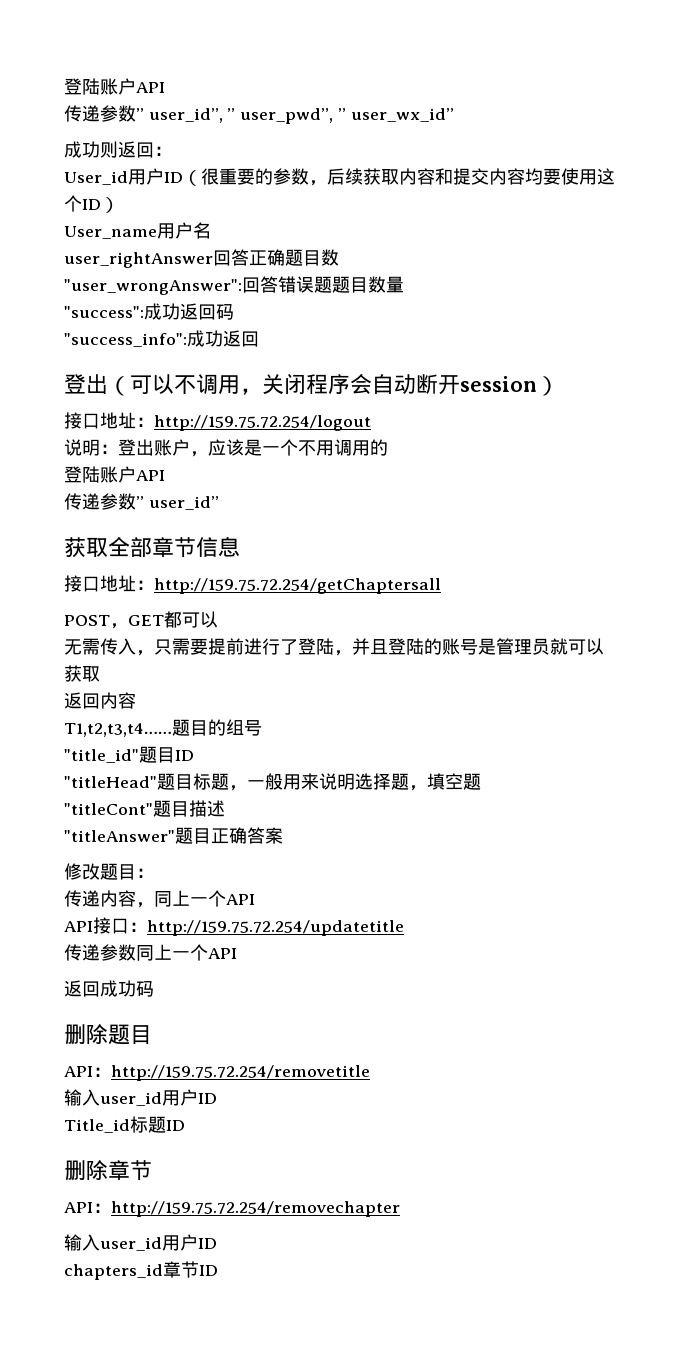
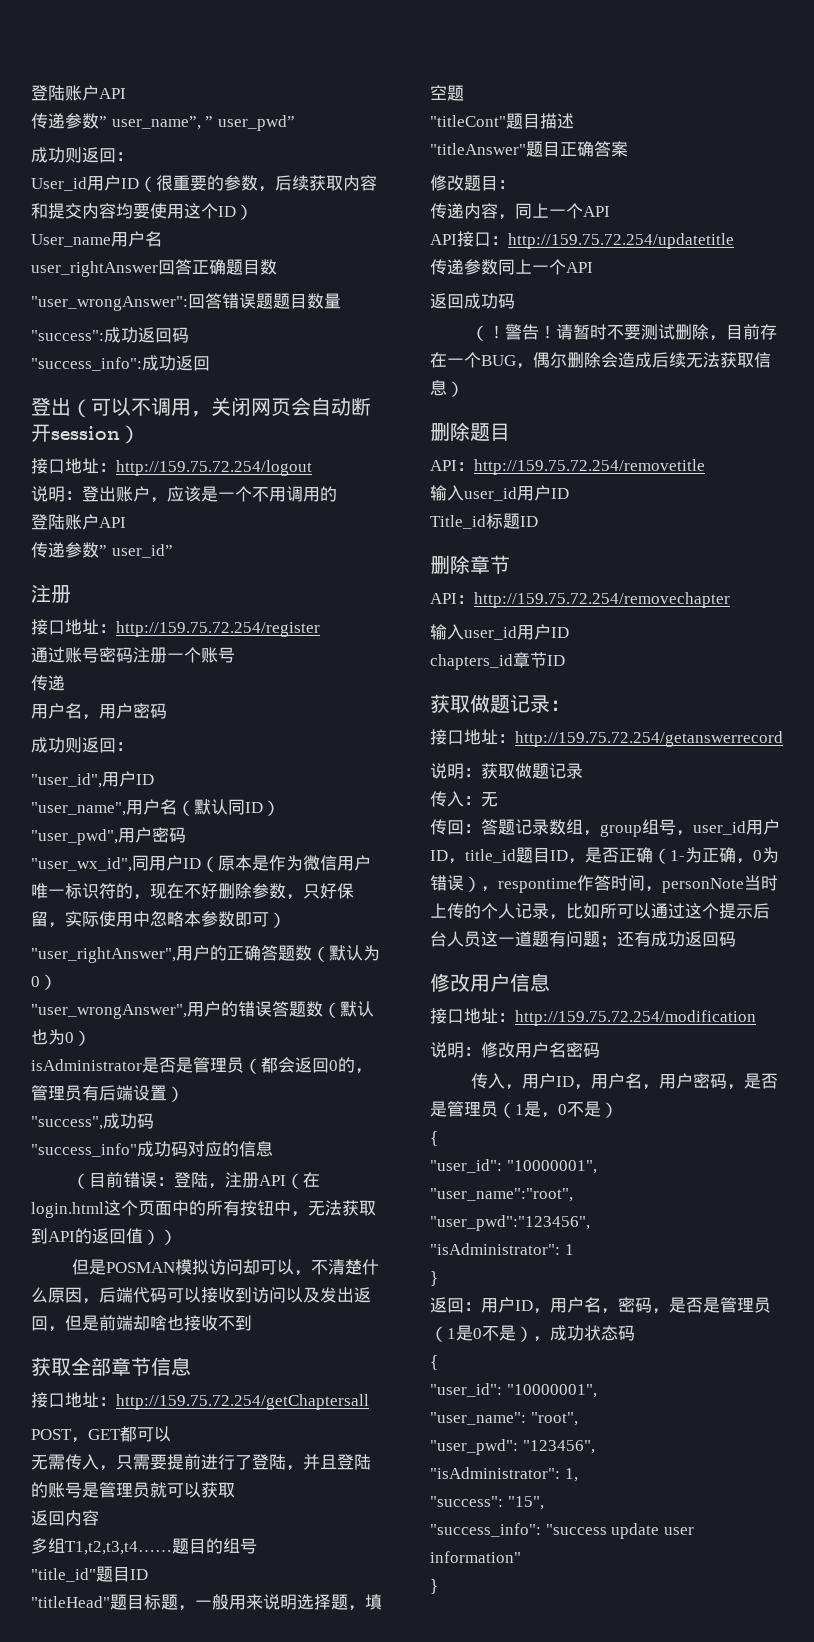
[64,78,165,95] [64,105,454,124] 登陆账户API // 传递参数” user_id”, ” user_pwd”, ” user_wx_id” -> [31,85,126,101] [31,113,295,131] 登陆账户API // 传递参数” user_name”, ” user_pwd”
[306,374,350,394] 程序 -> [251,398,291,416] 网页
(219, 503) none -> [31,584,71,603] [31,619,320,637] [31,647,235,663] [31,675,65,691] [31,703,167,720] [31,737,133,753] [31,771,154,788] [31,799,280,816] [31,827,186,845] [31,855,371,872] [31,883,354,900] [31,910,286,928] [31,945,380,963] [31,974,57,990] [31,1001,374,1019] [31,1029,91,1046] [31,1057,372,1074] [31,1085,184,1102] [31,1113,154,1130] [31,1141,273,1157] [72,1172,321,1189] [31,1200,376,1218] [31,1228,177,1245] [72,1259,380,1276] [31,1287,371,1304] [31,1315,252,1332] // 注册 // 接口地址：http://159.75.72.254/register // 通过账号密码注册一个账号 // 传递 // 用户名，用户密码 // 成功则返回： // "user_id",用户ID // "user_name",用户名（默认同ID） // "user_pwd",用户密码 // "user_wx_id",同用户ID（原本是作为微信用户唯一标识符的，现在不好删除参数，只好保留，实际使用中忽略本参数即可） // "user_rightAnswer",用户的正确答题数（默认为0） // "user_wrongAnswer",用户的错误答题数（默认也为0） // isAdministrator是否是管理员（都会返回0的，管理员有后端设置） // "success",成功码 // "success_info"成功码对应的信息 // （目前错误：登陆，注册API（在login.html这个页面中的所有按钮中，无法获取到API的返回值）） // 但是POSMAN模拟访问却可以，不清楚什么原因，后端代码可以接收到访问以及发出返回，但是前端却啥也接收不到
(136, 700) none -> [31,1538,65,1554] 多组
(154, 989) none -> [471,324,778,341] [430,352,771,369] [430,380,464,397] // （！警告！请暂时不要测试删除，目前存在一个BUG，偶尔删除会造成后续无法获取信息）
(218, 1270) none -> [430,694,570,713] [430,729,783,747] [430,763,583,779] [430,791,498,807] [430,819,780,837] [430,847,779,864] [430,875,778,893] [430,903,770,920] [430,931,736,948] [430,973,550,992] [430,1008,756,1026] [430,1042,600,1058] [471,1073,779,1090] [430,1101,618,1118] [430,1131,438,1146] [430,1159,597,1174] [430,1188,573,1202] [430,1215,590,1231] [430,1243,574,1255] [430,1271,438,1286] [430,1297,771,1314] [430,1325,635,1342] [430,1355,438,1370] [430,1383,597,1398] [430,1412,578,1426] [430,1439,595,1455] [430,1467,578,1482] [430,1496,544,1510] [430,1523,694,1539] [430,1551,521,1563] [430,1579,438,1594] // 获取做题记录： // 接口地址：http://159.75.72.254/getanswerrecord // 说明：获取做题记录 // 传入：无 // 传回：答题记录数组，group组号，user_id用户ID，title_id题目ID，是否正确（1-为正确，0为错误），respontime作答时间，personNote当时上传的个人记录，比如所可以通过这个提示后台人员这一道题有问题；还有成功返回码 // 修改用户信息 // 接口地址：http://159.75.72.254/modification // 说明：修改用户名密码 // 传入，用户ID，用户名，用户密码，是否是管理员（1是，0不是） // { // "user_id": "10000001", // "user_name":"root", // "user_pwd":"123456", // "isAdministrator": 1 // } // 返回：用户ID，用户名，密码，是否是管理员（1是0不是），成功状态码 // { // "user_id": "10000001", // "user_name": "root", // "user_pwd": "123456", // "isAdministrator": 1, // "success": "15", // "success_info": "success update user information" // }

